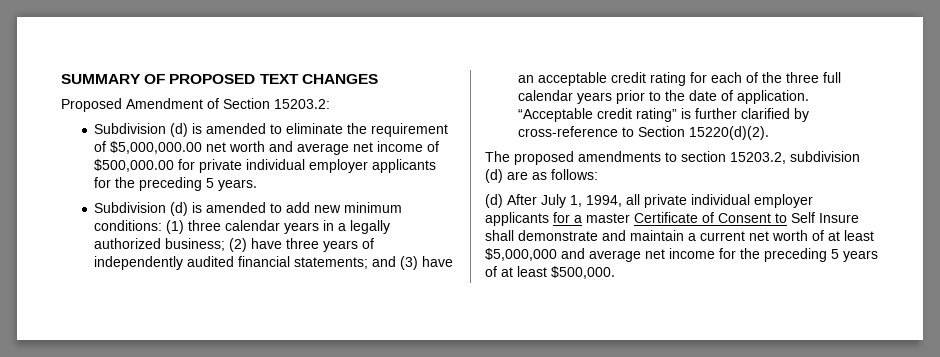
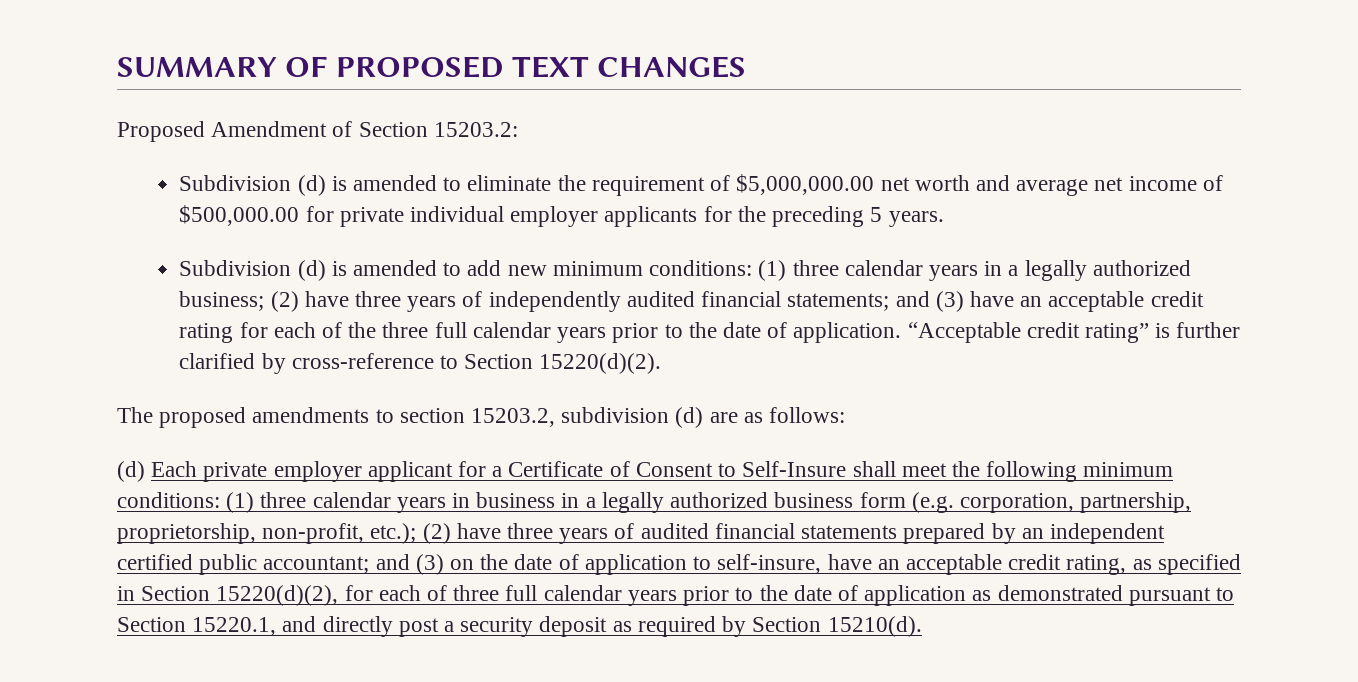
[507,194,813,208] [485,212,549,226] After July 1, 1994, all private individual employer applicants -> [151,461,453,482] Each private employer applicant
[586,213,630,223] master -> (503, 471) none
[791,212,859,223] [485,230,874,241] [485,248,878,262] [485,266,615,279] Self Insure shall demonstrate and maintain a current net worth of at least $5,000,000 and average net income for the preceding 5 years of at least $500,000. -> [742,461,1174,482] [117,492,1192,513] [117,523,1165,544] [117,554,1241,575] [117,585,1234,606] [117,616,922,637] Self-Insure shall meet the following minimum conditions: (1) three calendar years in business in a legally authorized business form (e.g. corporation, partnership, proprietorship, non-profit, etc.); (2) have three years of audited financial statements prepared by an independent certified public accountant; and (3) on the date of application to self-insure, have an acceptable credit rating, as specified in Section 15220(d)(2), for each of three full calendar years prior to the date of application as demonstrated pursuant to Section 15220.1, and directly post a security deposit as required by Section 15210(d).

